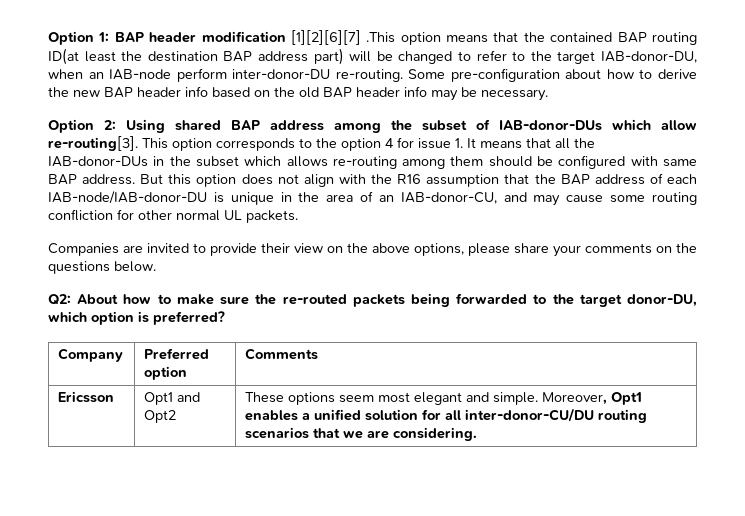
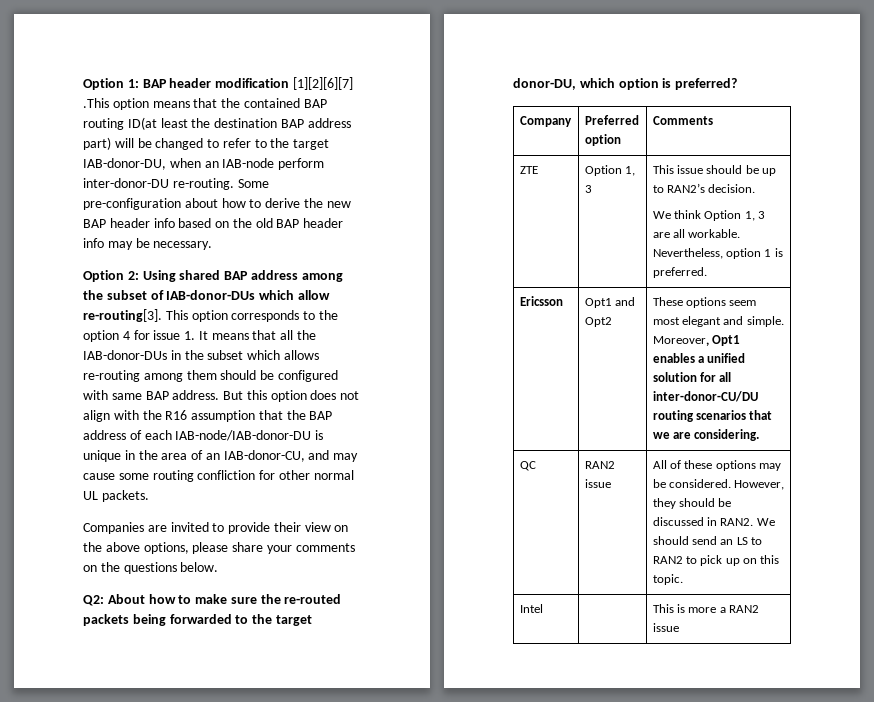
(319, 354) none -> [519,166,538,174] [584,165,635,176] [584,185,592,193] [652,165,777,176] [652,183,756,193] [652,210,766,221] [652,229,741,238] [652,248,783,259] [652,267,707,278] // ZTE | Option 1, 3 | This issue should be up to RAN2’s decision. // We think Option 1, 3 are all workable. Nevertheless, option 1 is preferred.
(478, 434) none -> [519,461,536,471] [584,461,615,469] [584,479,611,488] [652,460,782,471] [652,479,785,490] [652,498,732,509] [652,517,775,526] [652,536,763,545] [652,555,780,566] [652,574,683,585] [519,604,543,613] [652,604,760,613] [652,623,679,632] // QC | RAN2 issue | All of these options may be considered. However, they should be discussed in RAN2. We should send an LS to RAN2 to pick up on this topic. // Intel | | This is more a RAN2 issue

